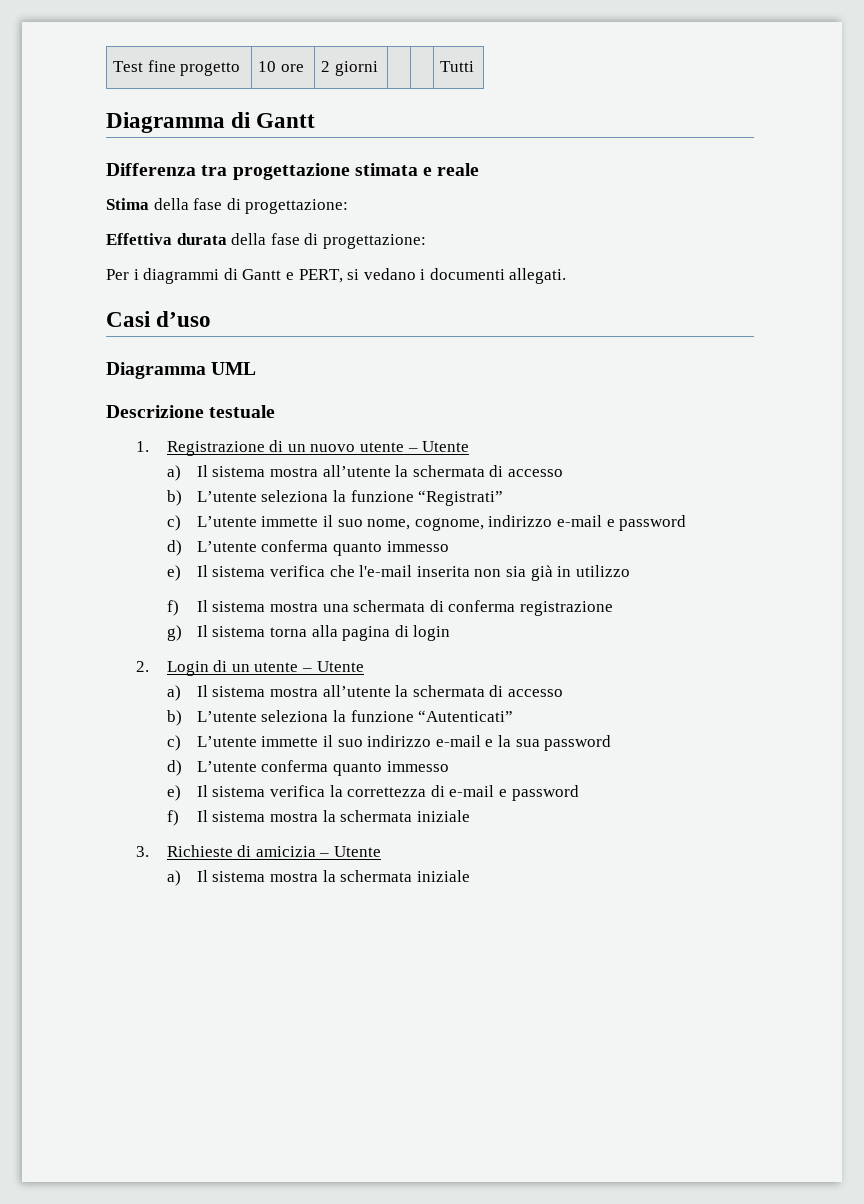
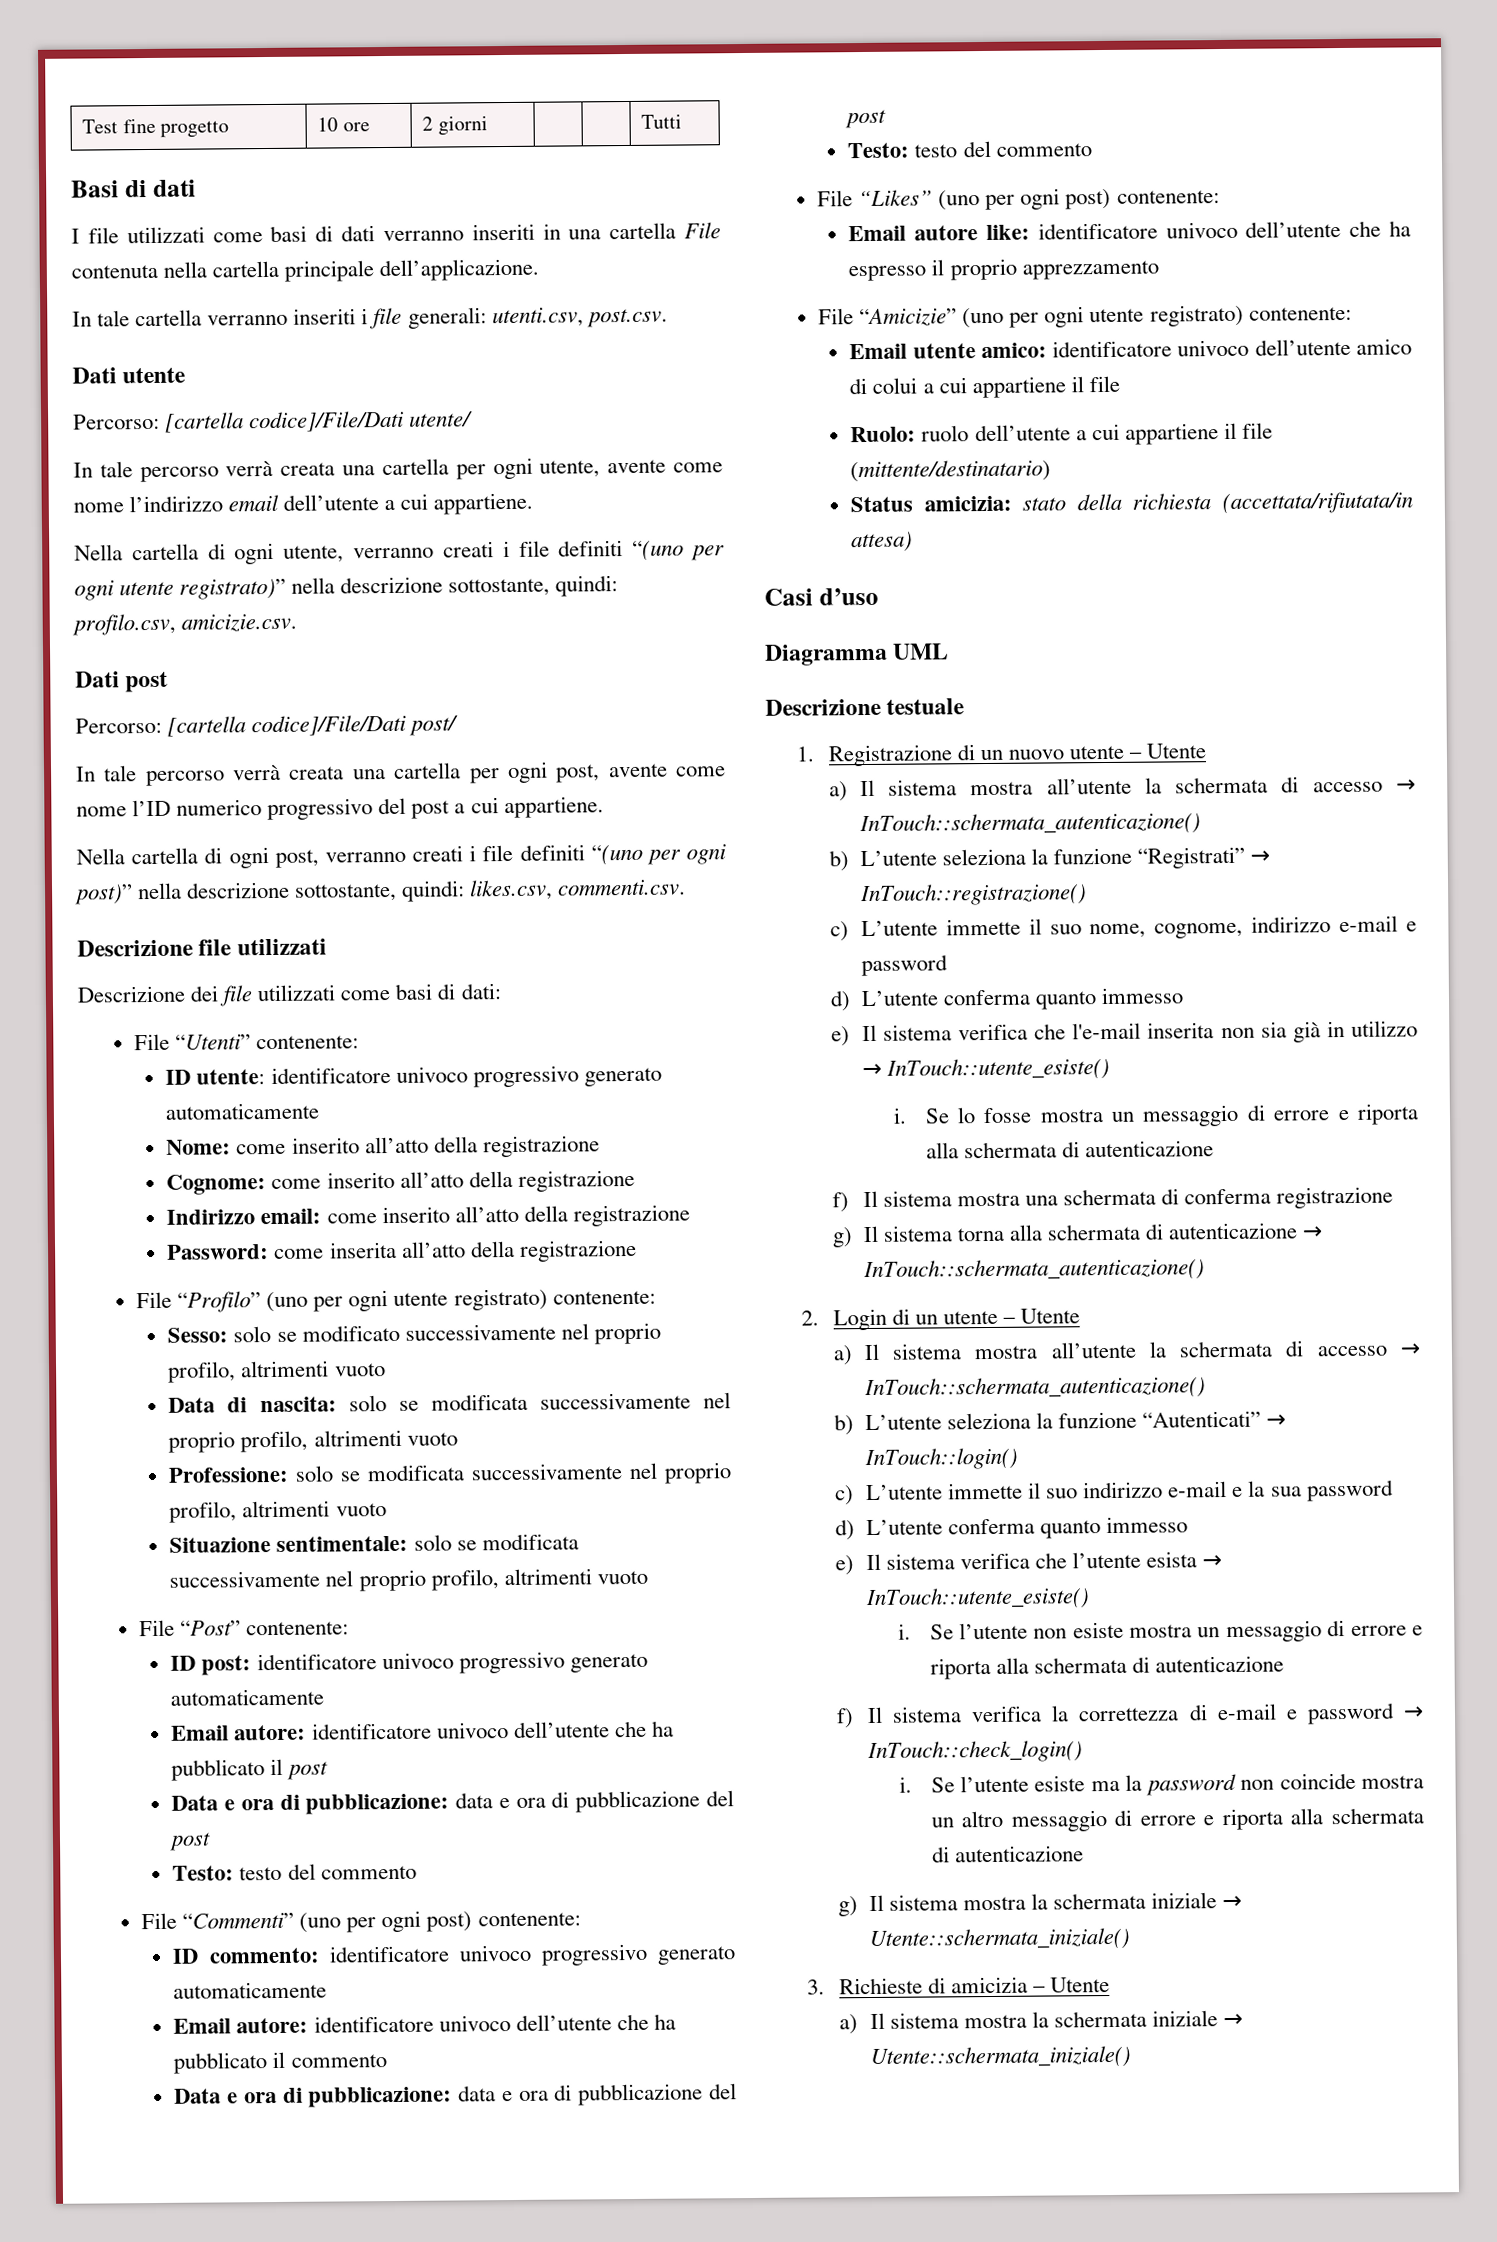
[106,112,316,133] [106,163,480,180] [106,198,349,214] [106,233,426,249] [106,268,567,284] Diagramma di Gantt // Differenza tra progettazione stimata e reale // Stima della fase di progettazione: // Effettiva durata della fase di progettazione: // Per i diagrammi di Gantt e PERT, si vedano i documenti allegati. -> [71,179,196,198] [71,222,721,244] [71,258,540,282] [72,307,668,330] [72,367,187,384] [73,410,474,433] [73,457,723,483] [73,492,534,515] [74,540,725,565] [74,575,619,601] [72,613,298,636] [75,671,169,693] [75,714,459,737] [76,761,726,787] [76,796,604,821] [76,844,726,869] [74,879,687,905] [77,938,327,957] [77,983,501,1007] [134,1033,360,1051] [165,1065,662,1088] [165,1102,320,1120] [166,1135,600,1158] [166,1169,635,1195] [166,1204,690,1227] [167,1239,637,1262] [136,1288,656,1313] [167,1322,661,1345] [167,1360,386,1383] [168,1392,732,1413] [168,1429,458,1453] [168,1462,732,1484] [169,1500,387,1523] [169,1533,579,1553] [169,1568,648,1592] [139,1619,350,1637] [170,1651,648,1676] [170,1688,325,1706] [171,1720,674,1741] [171,1758,328,1781] [171,1790,734,1815] [169,1832,212,1851] [172,1863,417,1881] [141,1910,581,1933] [172,1943,737,1966] [173,1981,328,1999] [173,2013,676,2034] [173,2051,387,2074] [174,2083,737,2108] [845,109,887,129] [847,140,1092,159] [817,188,1220,211] [848,220,1411,242] [848,258,1159,282] [818,304,1352,329] [849,338,1412,360] [849,375,1120,399] [850,422,1273,445] [850,459,1052,483] [850,491,1413,515] [851,531,914,553] Basi di dati // I file utilizzati come basi di dati verranno inseriti in una cartella File contenuta nella cartella principale dell’applicazione. // In tale cartella verranno inseriti i file generali: utenti.csv, post.csv. // Dati utente // Percorso: [cartella codice]/File/Dati utente/ // In tale percorso verrà creata una cartella per ogni utente, avente come nome l’indirizzo email dell’utente a cui appartiene. // Nella cartella di ogni utente, verranno creati i file definiti “(uno per ogni utente registrato)” nella descrizione sottostante, quindi: profilo.csv, amicizie.csv. // Dati post // Percorso: [cartella codice]/File/Dati post/ // In tale percorso verrà creata una cartella per ogni post, avente come nome l’ID numerico progressivo del post a cui appartiene. // Nella cartella di ogni post, verranno creati i file definiti “(uno per ogni post)” nella descrizione sottostante, quindi: likes.csv, commenti.csv. // Descrizione file utilizzati // Descrizione dei file utilizzati come basi di dati: // File “Utenti” contenente: // ID utente: identificatore univoco progressivo generato automaticamente // Nome: come inserito all’atto della registrazione // Cognome: come inserito all’atto della registrazione // Indirizzo email: come inserito all’atto della registrazione // Password: come inserita all’atto della registrazione // File “Profilo” (uno per ogni utente registrato) contenente: // Sesso: solo se modificato successivamente nel proprio profilo, altrimenti vuoto // Data di nascita: solo se modificata successivamente nel proprio profilo, altrimenti vuoto // Professione: solo se modificata successivamente nel proprio profilo, altrimenti vuoto // Situazione sentimentale: solo se modificata successivamente nel proprio profilo, altrimenti vuoto // File “Post” contenente: // ID post: identificatore univoco progressivo generato automaticamente // Email autore: identificatore univoco dell’utente che ha pubblicato il post // Data e ora di pubblicazione: data e ora di pubblicazione del post // Testo: testo del commento // File “Commenti” (uno per ogni post) contenente: // ID commento: identificatore univoco progressivo generato automaticamente // Email autore: identificatore univoco dell’utente che ha pubblicato il commento // Data e ora di pubblicazione: data e ora di pubblicazione del post // Testo: testo del commento // File “Likes” (uno per ogni post) contenente: // Email autore like: identificatore univoco dell’utente che ha espresso il proprio apprezzamento // File “Amicizie” (uno per ogni utente registrato) contenente: // Email utente amico: identificatore univoco dell’utente amico di colui a cui appartiene il file // Ruolo: ruolo dell’utente a cui appartiene il file (mittente/destinatario) // Status amicizia: stato della richiesta (accettata/rifiutata/in attesa)
(564, 473) none -> [1396,779,1416,792] [858,812,1201,837] → InTouch::schermata_autenticazione()
(504, 498) none -> [1250,850,1271,863] [859,883,1087,907] → InTouch::registrazione()
(630, 571) none -> [861,1057,1111,1081] [893,1103,1419,1127] [925,1140,1214,1159] → InTouch::utente_esiste() // i. Se lo fosse mostra un messaggio di errore e riporta alla schermata di autenticazione
[342,625,451,641] pagina di login -> [1047,1222,1324,1241] [862,1258,1205,1283] schermata di autenticazione → InTouch::schermata_autenticazione()
(564, 693) none -> [1400,1343,1420,1356] [863,1376,1206,1401] → InTouch::schermata_autenticazione()
(514, 716) none -> [1266,1414,1287,1427] [863,1447,1018,1471] → InTouch::login()
(326, 791) none -> [1035,1551,1223,1569] [864,1587,1090,1611] [898,1620,1423,1643] [929,1655,1284,1680] [835,1705,1043,1729] che l’utente esista → InTouch::utente_esiste() // i. Se l’utente non esiste mostra un messaggio di errore e riporta alla schermata di autenticazione // f) Il sistema verifica
[166,810,470,826] // f) Il sistema mostra la schermata iniziale -> [1403,1706,1424,1719] [866,1740,1083,1764] [899,1772,1424,1796] [930,1807,1424,1832] [931,1845,1084,1863] [837,1892,1243,1917] [868,1927,1130,1952] → InTouch::check_login() // i. Se l’utente esiste ma la password non coincide mostra un altro messaggio di errore e riporta alla schermata di autenticazione // g) Il sistema mostra la schermata iniziale → Utente::schermata_iniziale()
(470, 876) none -> [1223,2013,1244,2027] [869,2045,1131,2070] → Utente::schermata_iniziale()

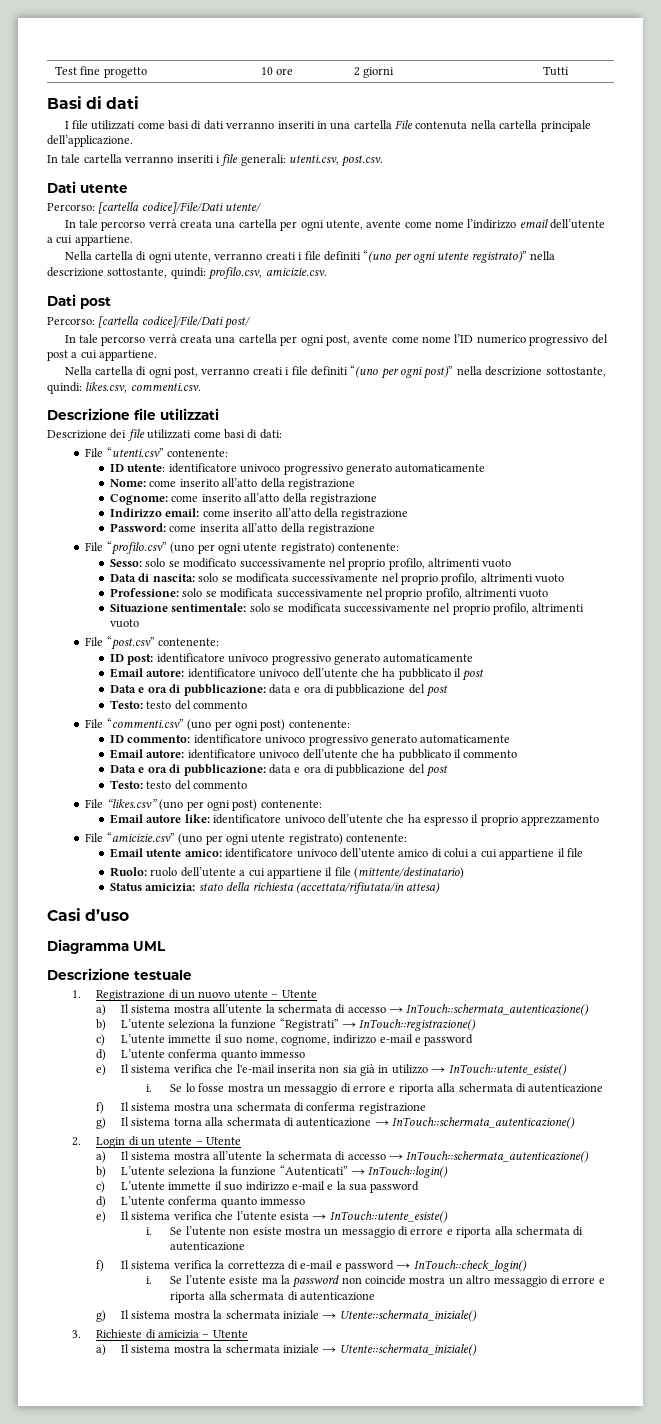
[175,1034,252,1050] “Utenti” -> [106,447,164,457] “utenti.csv”
[177,1291,262,1313] “Profilo” -> [106,541,167,555] “profilo.csv”
[180,1620,242,1636] “Post” -> [106,636,155,650] “post.csv”
[182,1912,295,1929] “Commenti” -> [106,718,184,728] “commenti.csv”
[858,189,934,207] “Likes” -> [106,799,157,808] “likes.csv”
[859,308,958,327] “Amicizie” -> [106,832,175,842] “amicizie.csv”

